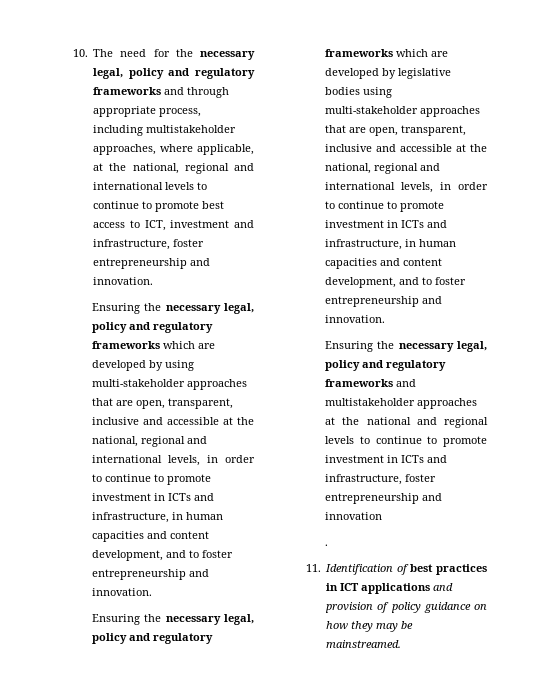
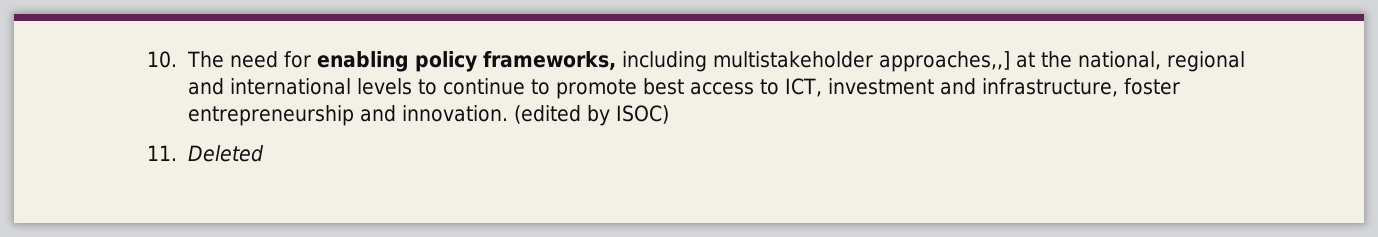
[175,49,255,60] [93,68,255,79] [93,87,230,98] [93,106,202,117] [93,125,237,136] [93,144,254,155] the necessary legal, policy and regulatory frameworks and through appropriate process, including multistakeholder approaches, where applicable, -> [316,51,1010,72] enabling policy frameworks, including multistakeholder approaches,,]
[92,303,254,314] [92,322,214,333] [92,341,216,349] [92,360,195,371] [92,379,248,390] [92,398,234,409] [92,417,254,425] [92,436,208,447] [92,455,255,466] [92,474,212,485] [92,493,215,501] [92,512,224,523] [92,531,210,542] [92,550,234,561] [92,569,210,580] [92,588,153,596] [92,614,254,625] [92,633,214,644] [325,49,449,57] [325,68,452,79] [325,87,393,98] [325,106,481,117] [325,125,467,136] [325,144,487,152] [325,163,441,174] [325,182,488,193] [325,201,445,212] [325,220,448,228] [325,239,457,250] [325,258,443,269] [325,277,467,288] [325,296,443,307] [325,315,386,323] [325,341,487,352] [325,360,447,371] [325,379,417,387] [325,398,478,409] [325,417,488,428] [325,436,487,447] [325,455,448,463] [325,474,437,485] [325,493,443,504] [325,512,383,520] [325,544,329,546] [305,564,487,575] [326,583,454,594] [325,602,487,613] [326,621,414,632] [326,640,402,648] // Ensuring the necessary legal, policy and regulatory frameworks which are developed by using multi-stakeholder approaches that are open, transparent, inclusive and accessible at the national, regional and international levels, in order to continue to promote investment in ICTs and infrastructure, in human capacities and content development, and to foster entrepreneurship and innovation. // Ensuring the necessary legal, policy and regulatory frameworks which are developed by legislative bodies using multi-stakeholder approaches that are open, transparent, inclusive and accessible at the national, regional and international levels, in order to continue to promote investment in ICTs and infrastructure, in human capacities and content development, and to foster entrepreneurship and innovation. // Ensuring the necessary legal, policy and regulatory frameworks and multistakeholder approaches at the national and regional levels to continue to promote investment in ICTs and infrastructure, foster entrepreneurship and innovation // . // 11. Identification of best practices in ICT applications and provision of policy guidance on how they may be mainstreamed. -> [513,105,669,126] [147,145,264,162] (edited by ISOC) // 11. Deleted

